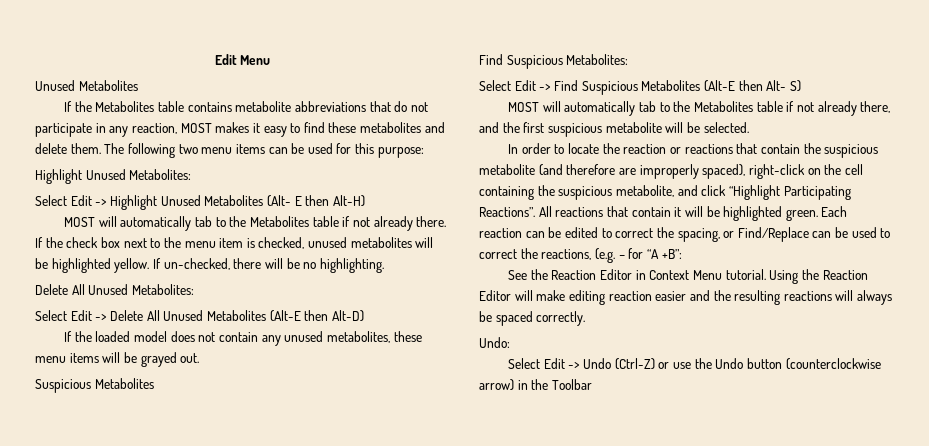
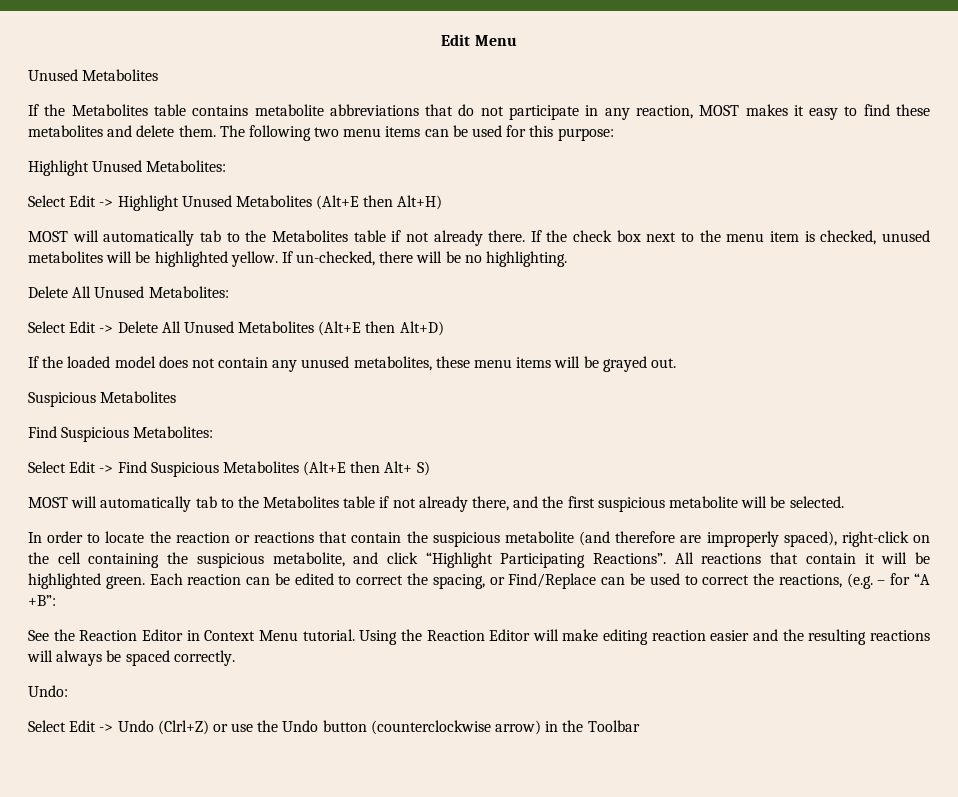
[266,195,365,207] (Alt- E then Alt-H) -> [316,195,443,210] (Alt+E then Alt+H)
[269,310,364,322] (Alt-E then Alt-D) -> [318,321,444,336] (Alt+E then Alt+D)
[703,80,787,92] (Alt-E then Alt- -> [303,461,413,476] (Alt+E then Alt+
[614,358,655,370] (Ctrl-Z) -> [157,720,209,735] (Clrl+Z)

